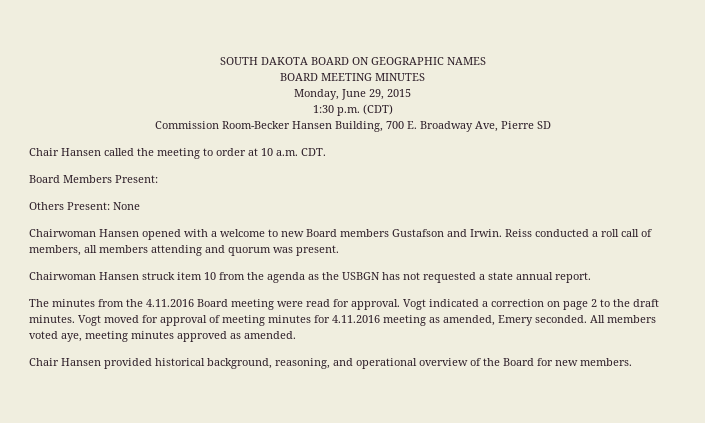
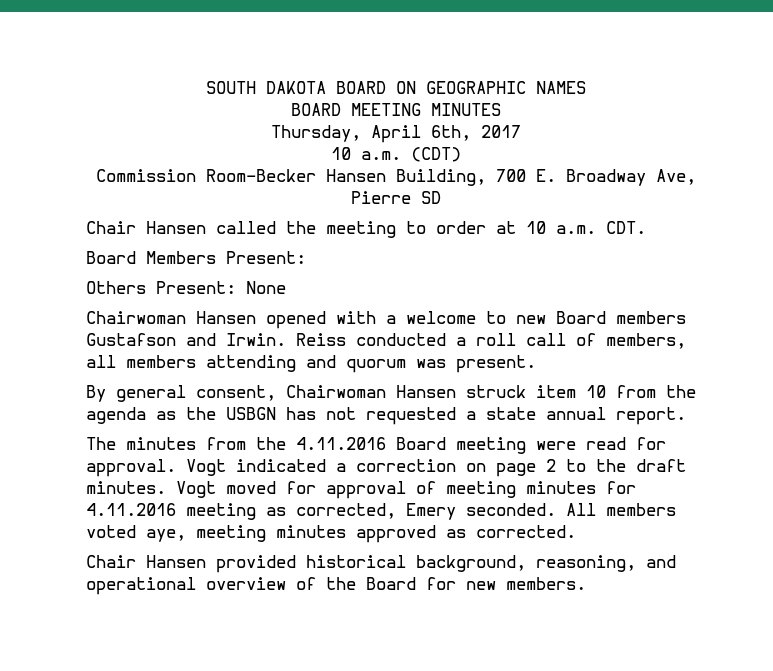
[294,89,411,100] [312,105,360,116] Monday, June 29, 2015 // 1:30 p.m. -> [270,125,521,143] [330,147,401,160] Thursday, April 6th, 2017 // 10 a.m.
(339, 250) none -> [86,385,276,402] By general consent,
[443,315,495,326] amended, -> [296,503,396,519] corrected,
[244,331,296,339] amended. -> [476,525,576,538] corrected.

